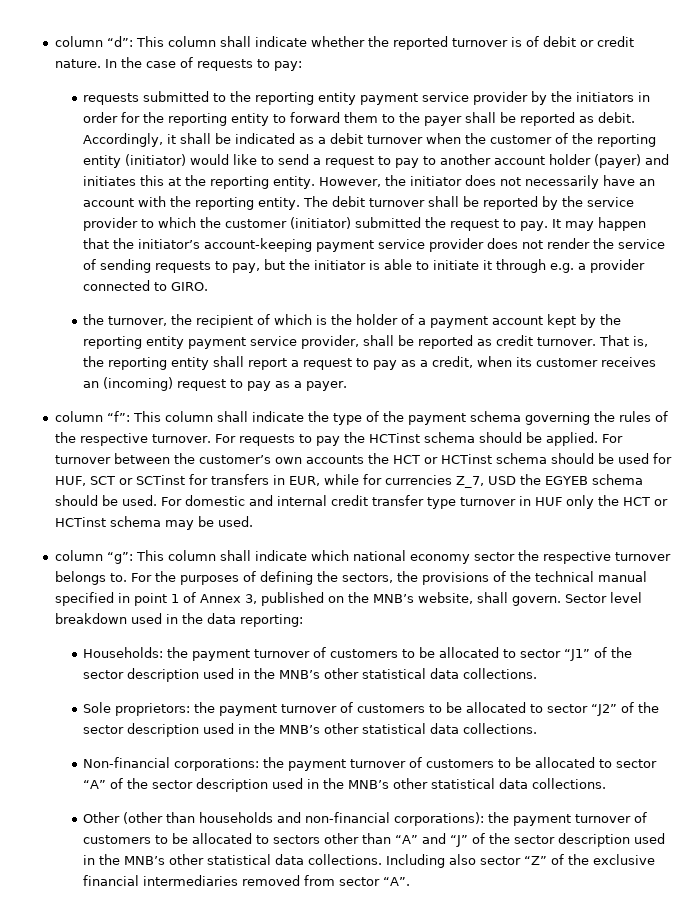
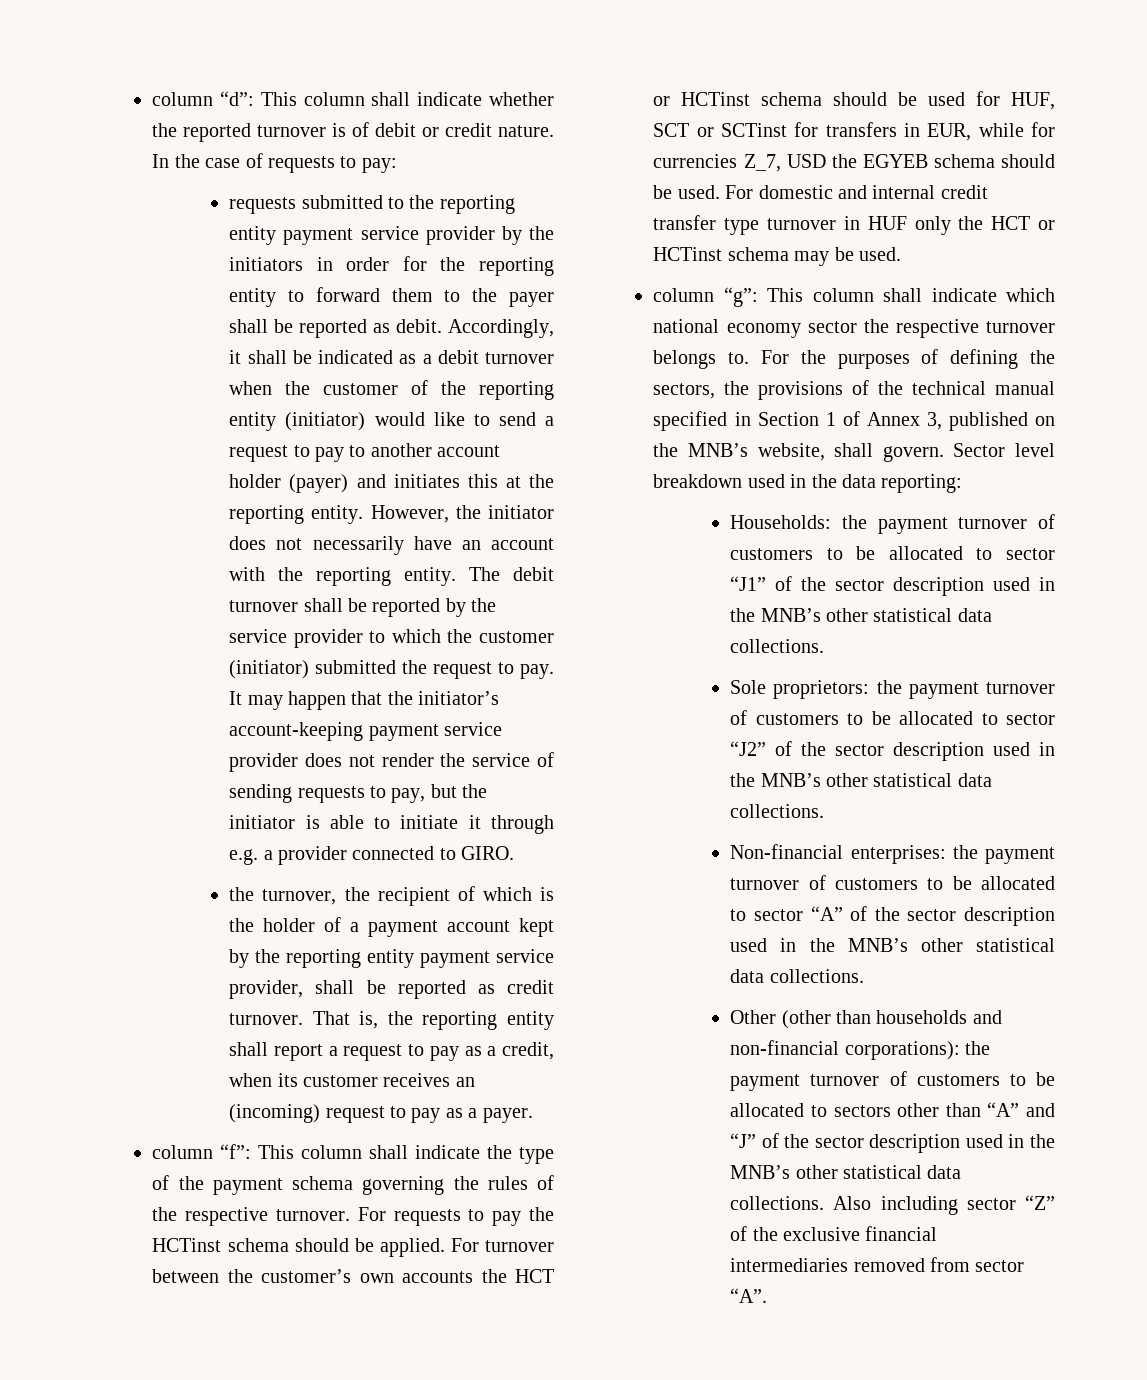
[133,593,167,606] point -> [757,412,819,426] Section
[174,758,260,771] corporations: -> [850,845,946,864] enterprises:
[386,854,477,868] Including also -> [833,1196,958,1215] Also including

